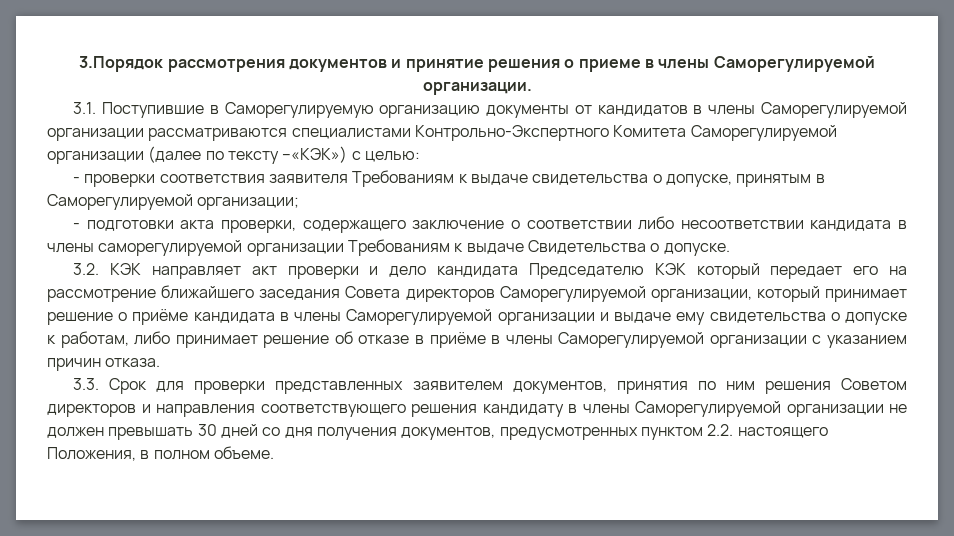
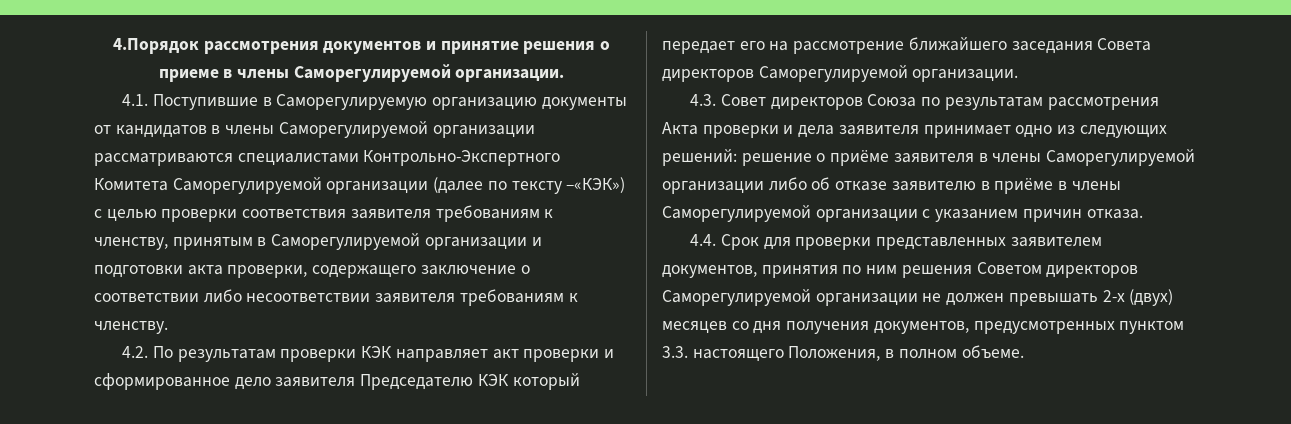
[79,56,164,72] 3.Порядок -> [112,38,199,54] 4.Порядок
[73,102,97,114] 3.1. -> [122,94,149,106] 4.1.
[364,151,420,162] [73,177,81,183] целью: // - -> [106,209,157,222] целью
[352,170,733,187] Требованиям к выдаче свидетельства о допуске, -> [435,205,554,222] [94,237,168,250] требованиям к членству,
[197,197,300,210] [73,223,81,229] организации; // - -> [424,237,542,250] организации и
[810,220,907,231] [47,239,730,256] [73,263,100,275] кандидата в члены саморегулируемой организации Требованиям к выдаче Свидетельства о допуске. // 3.2. -> [375,289,578,306] [94,321,168,334] [122,346,357,362] заявителя требованиям к членству. // 4.2. По результатам проверки
[389,266,518,277] дело кандидата -> [94,373,356,390] сформированное дело заявителя
[650,286,907,302] организации, который принимает -> [912,69,1019,82] [690,94,1159,110] [662,122,1167,138] [662,149,737,166] организации. // 4.3. Совет директоров Союза по результатам рассмотрения Акта проверки и дела заявителя принимает одно из следующих решений:
[193,309,908,325] [47,331,330,348] кандидата в члены Саморегулируемой организации и выдаче ему свидетельства о допуске к работам, либо принимает решение -> [893,149,1196,166] [662,177,807,194] заявителя в члены Саморегулируемой организации либо
(410, 339) none -> [891,181,976,191] заявителю
[73,378,100,390] 3.3. -> [690,234,717,246] 4.4.
[141,404,630,417] и направления соответствующего решения кандидату в члены -> (1139, 271) none
[197,424,258,438] 30 дней -> [1102,289,1174,306] [662,321,727,334] 2-х (двух) месяцев
[707,424,734,436] 2.2. -> [662,346,688,358] 3.3.

